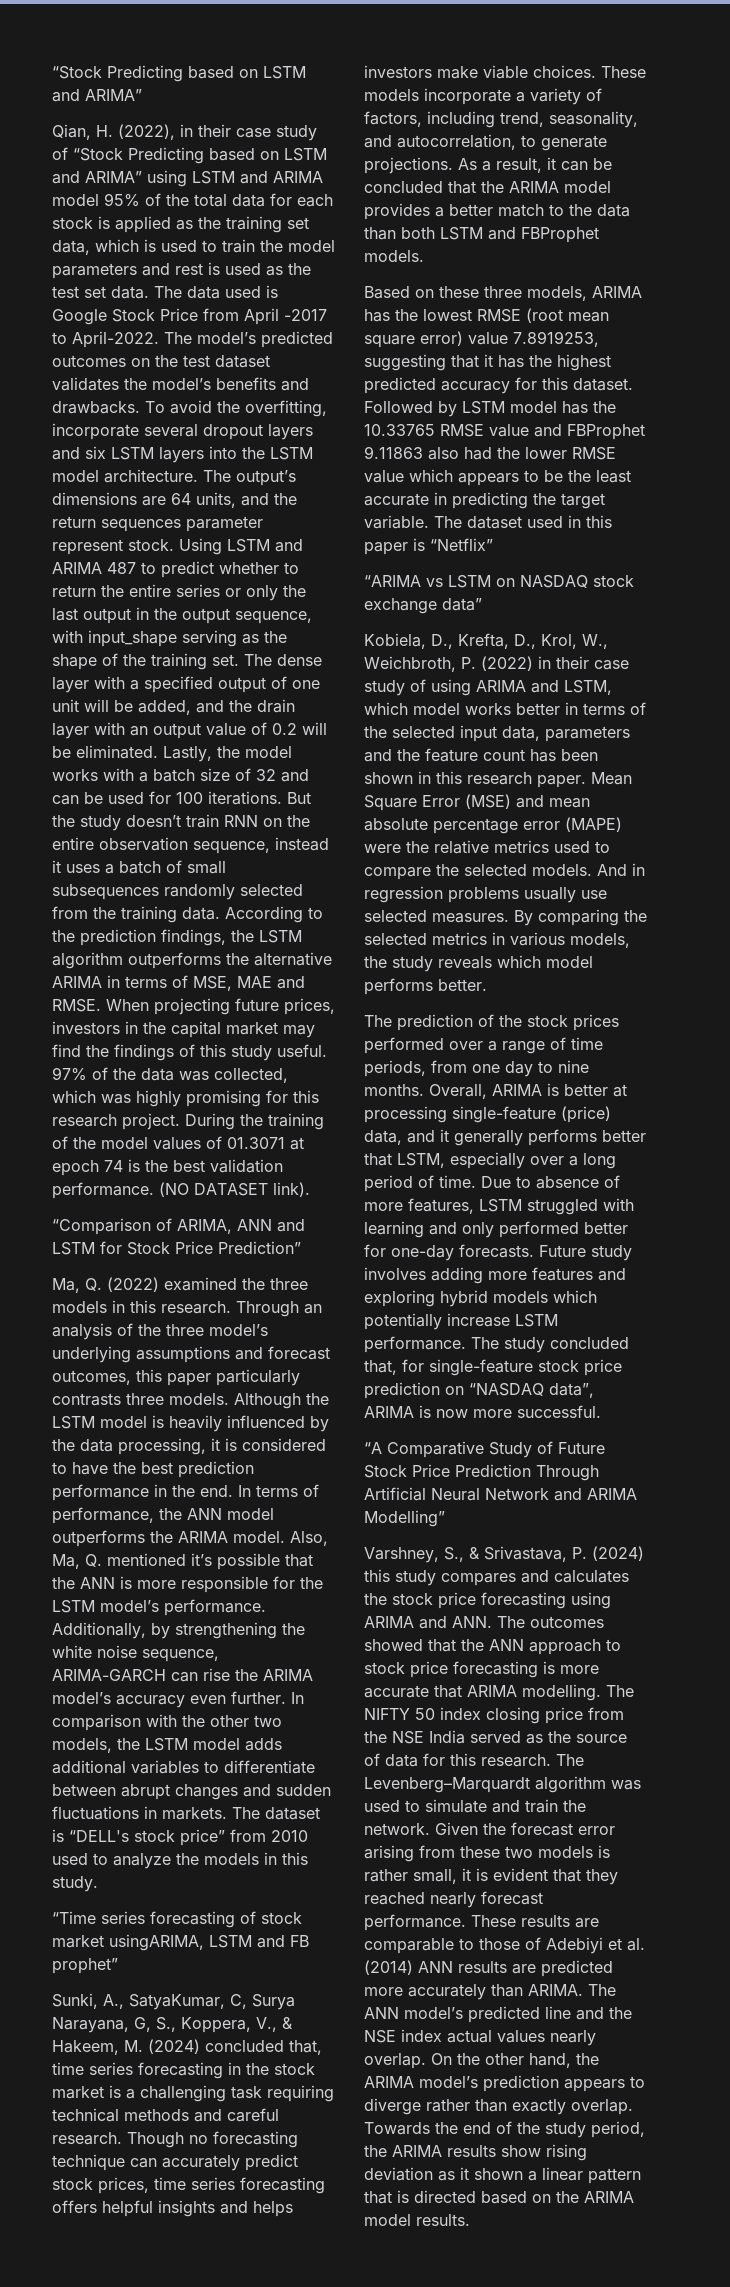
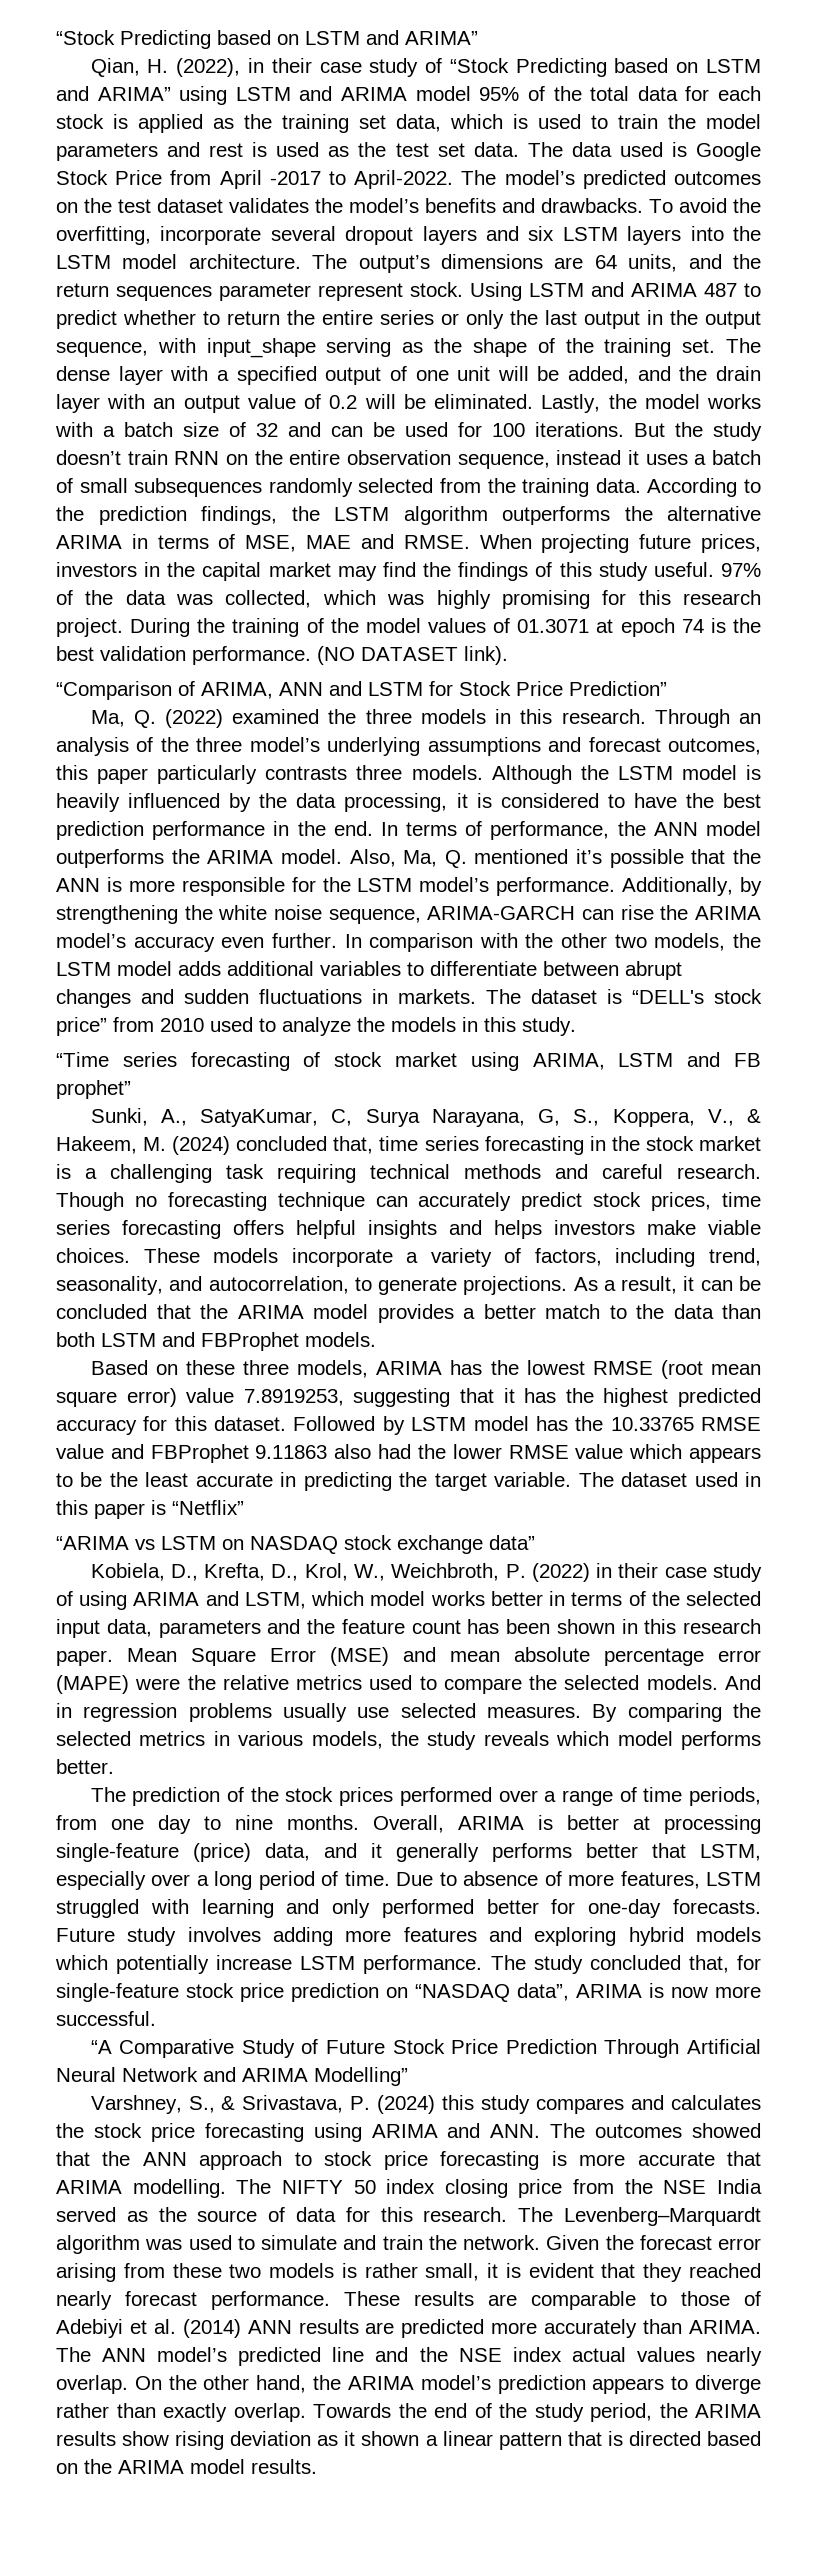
[109,1934,204,1951] usingARIMA, -> [470,1052,605,1071] using ARIMA,

